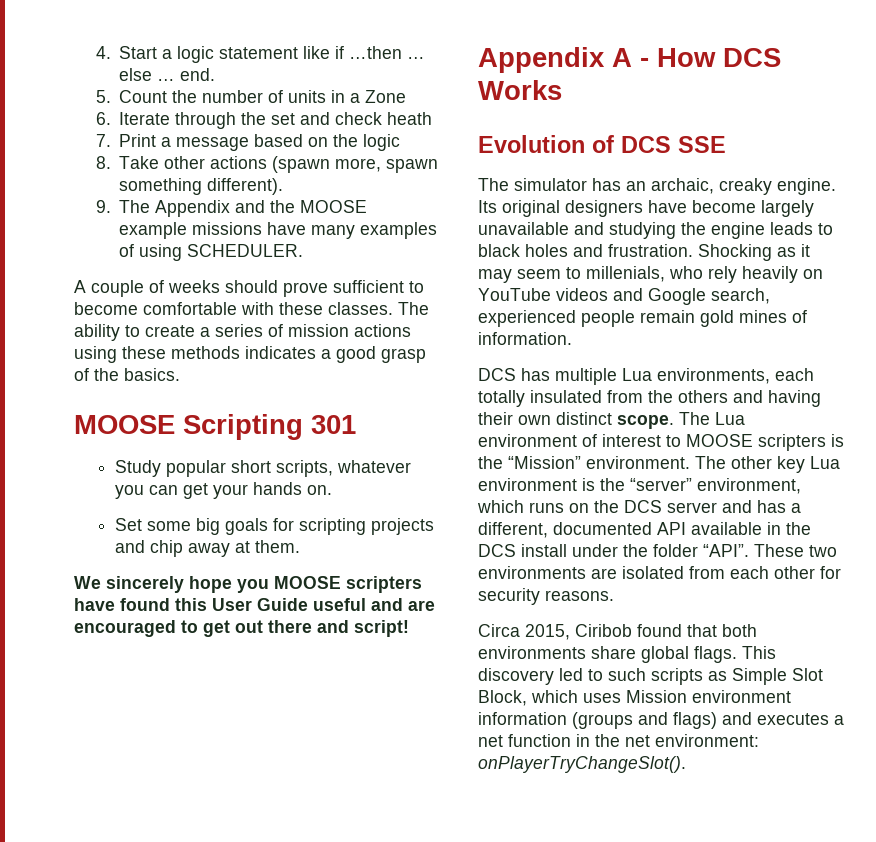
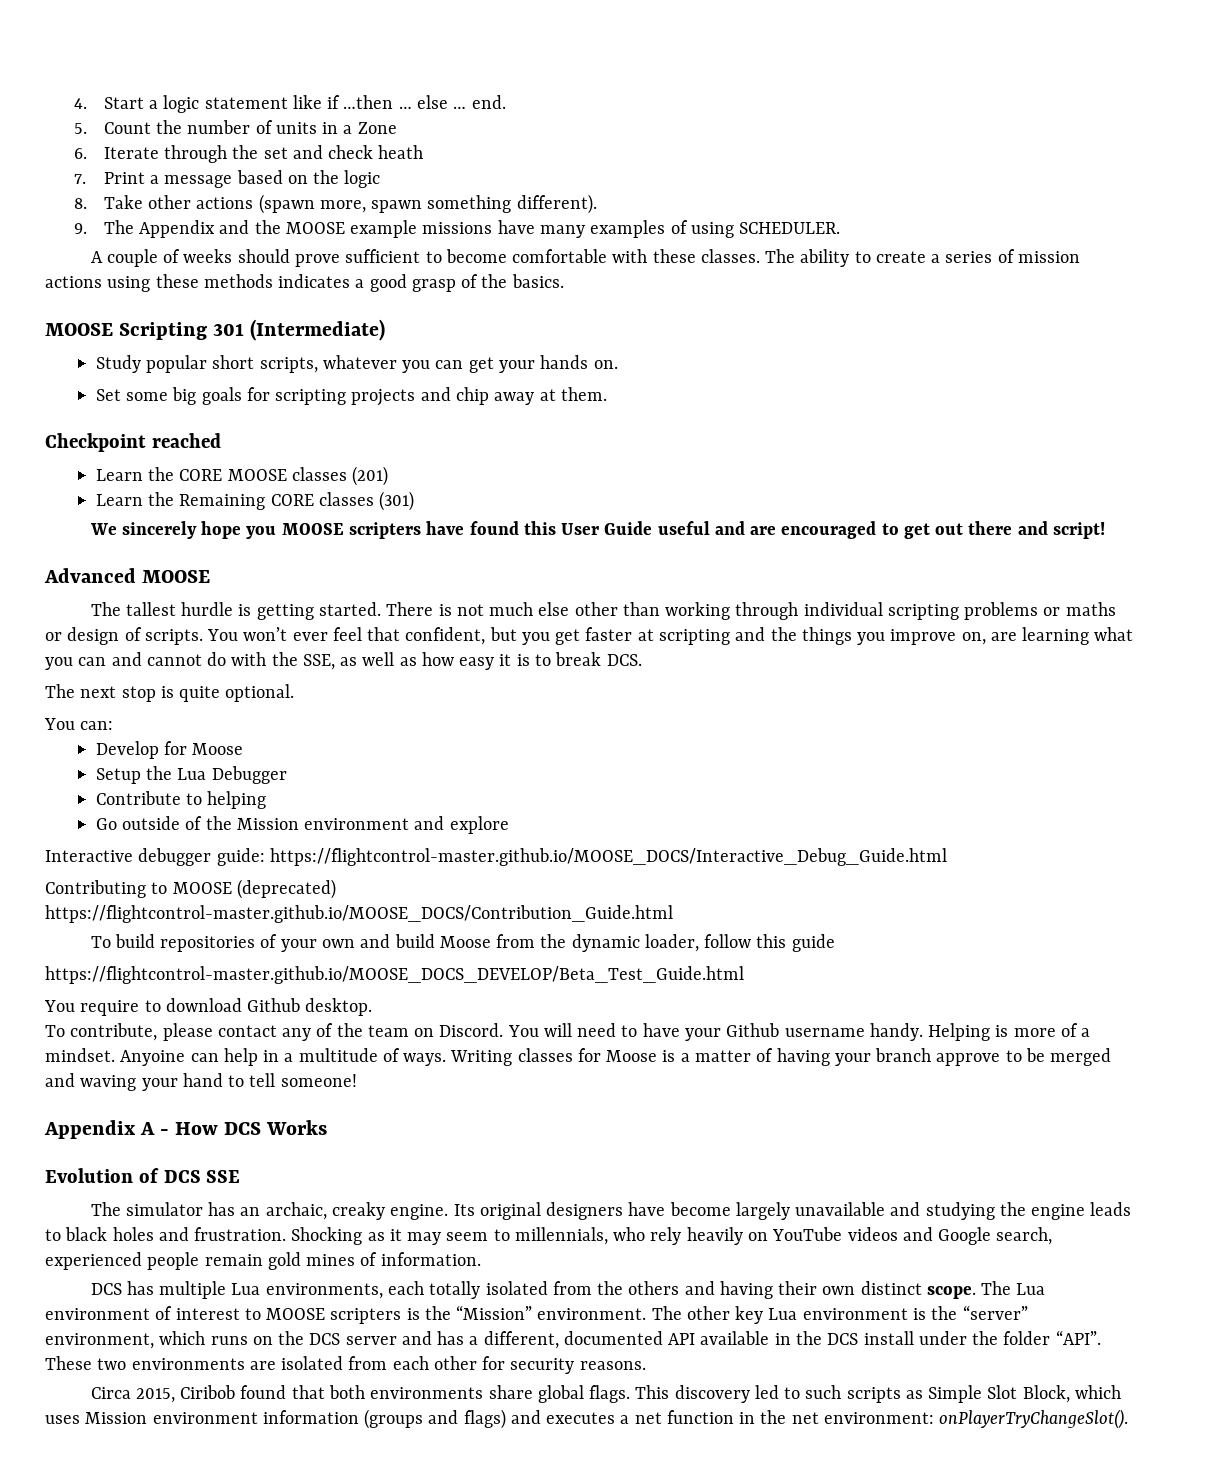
(356, 424) none -> [250,319,386,341] (Intermediate)
(300, 546) none -> [45,433,221,452] [95,466,389,486] [95,491,415,511] // Checkpoint reached // Learn the CORE MOOSE classes (201) // Learn the Remaining CORE classes (301)
(409, 628) none -> [44,568,211,583] [90,602,1116,620] [45,627,1134,645] [45,652,642,670] [45,684,295,702] [44,718,114,730] [95,741,244,759] [95,766,287,784] [95,791,267,809] [95,816,509,834] [45,848,947,866] [45,879,336,899] [45,905,673,923] [90,934,835,952] [45,966,744,984] [44,998,373,1016] [45,1023,1091,1041] [45,1048,1112,1066] [45,1073,357,1091] // Advanced MOOSE // The tallest hurdle is getting started. There is not much else other than working through individual scripting problems or maths or design of scripts. You won’t ever feel that confident, but you get faster at scripting and the things you improve on, are learning what you can and cannot do with the SSE, as well as how easy it is to break DCS. // The next stop is quite optional. // You can: // Develop for Moose // Setup the Lua Debugger // Contribute to helping // Go outside of the Mission environment and explore // Interactive debugger guide: https://flightcontrol-master.github.io/MOOSE_DOCS/Interactive_Debug_Guide.html // Contributing to MOOSE (deprecated) // https://flightcontrol-master.github.io/MOOSE_DOCS/Contribution_Guide.html // To build repositories of your own and build Moose from the dynamic loader, follow this guide // https://flightcontrol-master.github.io/MOOSE_DOCS_DEVELOP/Beta_Test_Guide.html // You require to download Github desktop. // To contribute, please contact any of the team on Discord. You will need to have your Github username handy. Helping is more of a mindset. Anyoine can help in a multitude of ways. Writing classes for Moose is a matter of having your branch approve to be merged and waving your hand to tell someone!
[586,266,665,282] millenials, -> [514,1227,608,1245] millennials,
[530,390,602,403] insulated -> [485,1281,548,1295] isolated

